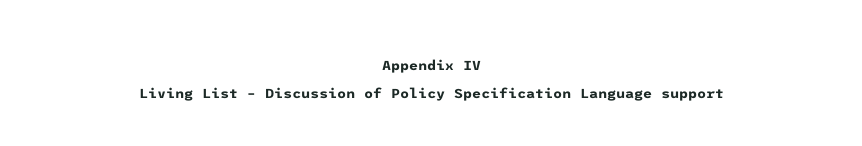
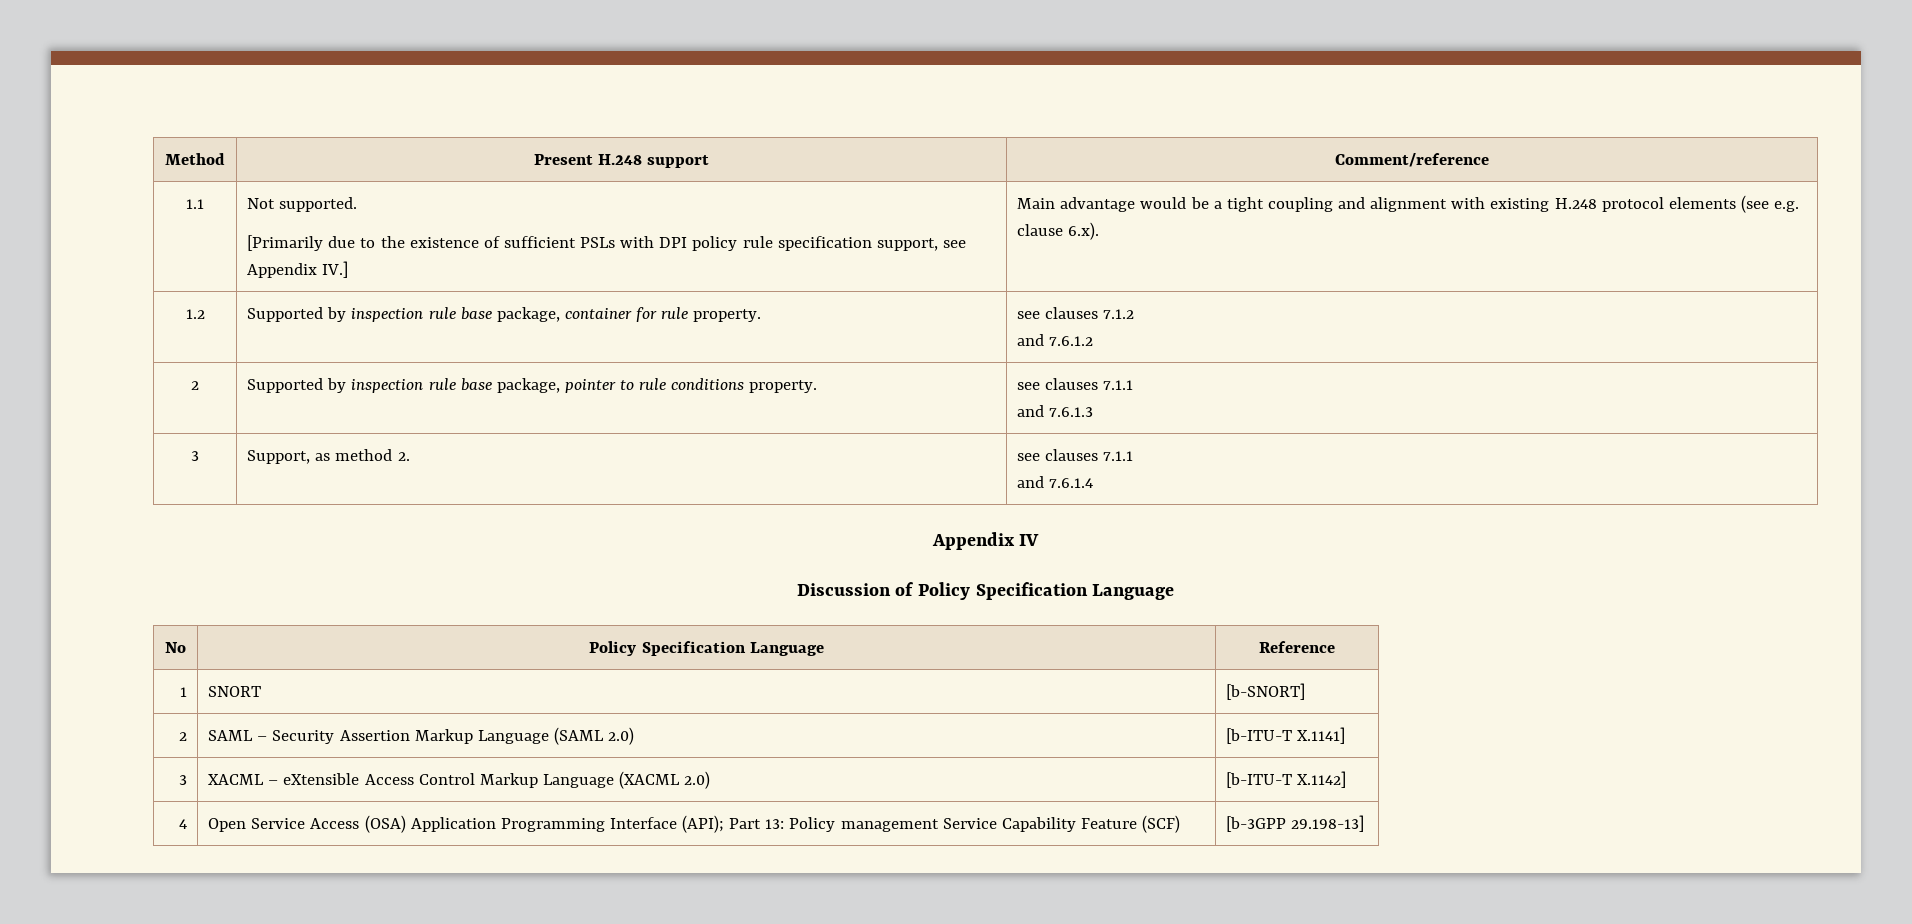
(381, 66) none -> [165,153,225,165] [533,154,710,168] [1335,153,1489,167] [186,199,204,209] [247,197,358,212] [247,235,966,251] [247,261,349,278] [1017,195,1800,213] [1017,222,1100,240] [185,309,205,319] [247,307,762,322] [1017,307,1135,319] [1017,334,1094,346] [191,381,199,390] [247,378,818,393] [1017,378,1134,390] [1017,405,1094,417] [191,451,199,461] [247,449,410,464] [1017,449,1134,461] [1017,476,1094,488] Method | Present H.248 support | Comment/reference // 1.1 | Not supported. // [Primarily due to the existence of sufficient PSLs with DPI policy rule specification support, see Appendix IV.] | Main advantage would be a tight coupling and alignment with existing H.248 protocol elements (see e.g. clause 6.x). // 1.2 | Supported by inspection rule base package, container for rule property. | see clauses 7.1.2 // and 7.6.1.2 // 2 | Supported by inspection rule base package, pointer to rule conditions property. | see clauses 7.1.1 // and 7.6.1.3 // 3 | Support, as method 2. | see clauses 7.1.1 // and 7.6.1.4 //
[138,87,256,101] Living List – -> (1040, 540) none
[660,89,724,101] support -> [165,642,186,653] [589,641,824,656] [1259,641,1335,653] [179,687,187,697] [208,686,262,697] [1226,683,1306,700] [178,732,187,741] [208,727,635,745] [1226,727,1346,744] [178,775,187,785] [208,771,711,789] [1226,771,1347,788] [178,819,187,829] [208,815,1181,833] [1226,815,1365,832] // No | Policy Specification Language | Reference // 1 | SNORT | [b-SNORT] // 2 | SAML – Security Assertion Markup Language (SAML 2.0) | [b-ITU-T X.1141] // 3 | XACML – eXtensible Access Control Markup Language (XACML 2.0) | [b-ITU-T X.1142] // 4 | Open Service Access (OSA) Application Programming Interface (API); Part 13: Policy management Service Capability Feature (SCF) | [b-3GPP 29.198-13]

